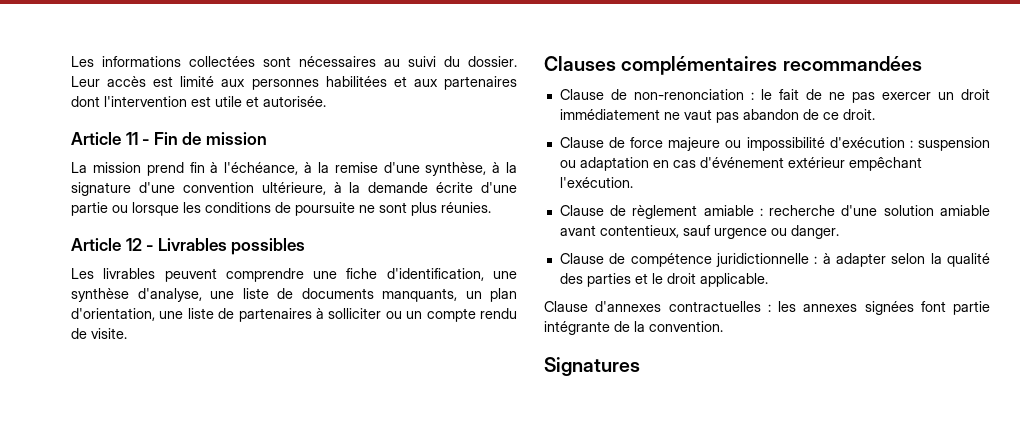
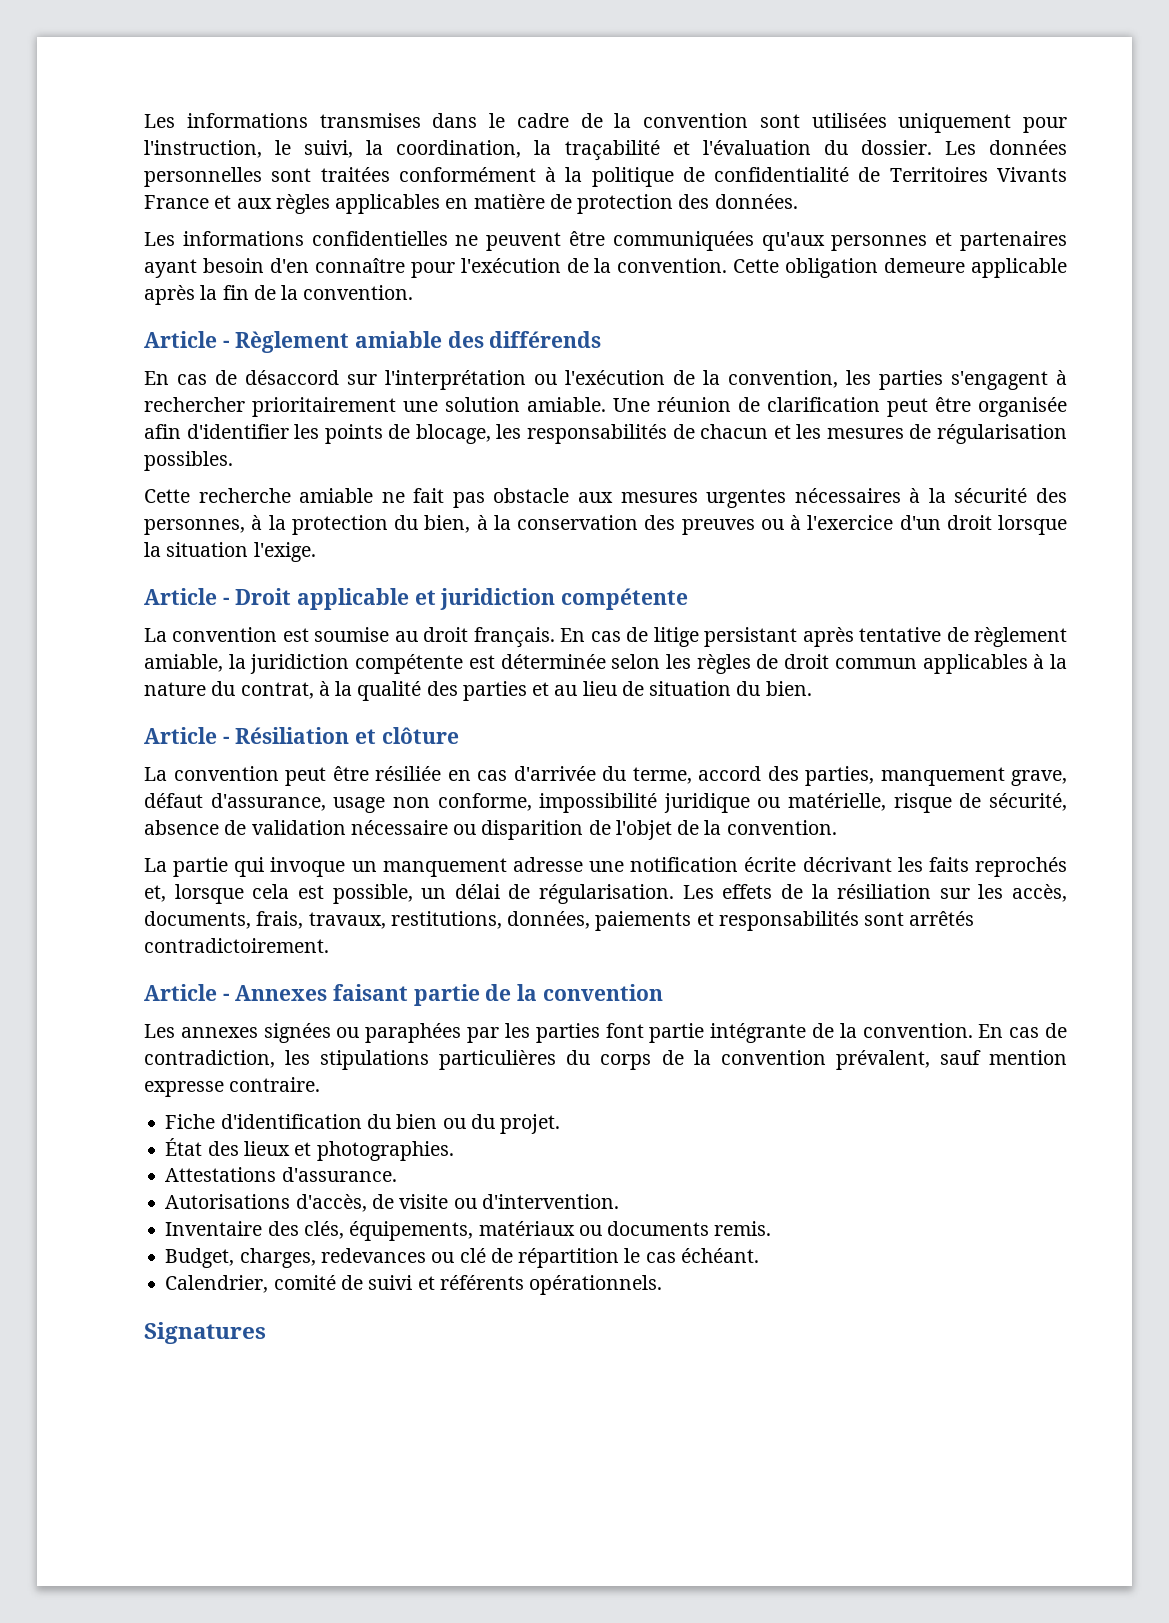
[71,56,517,67] [71,76,517,90] [71,96,326,107] [71,132,267,145] [71,162,517,176] [71,182,517,196] [71,202,491,216] [71,238,306,255] [71,268,517,282] [71,288,517,302] [71,308,517,322] [71,328,127,339] [544,56,922,75] [559,89,990,103] [559,109,875,123] [559,137,990,151] [559,157,922,171] [559,177,633,188] [559,205,990,219] [559,225,839,239] [559,253,991,267] [559,273,768,287] [544,301,914,315] Les informations collectées sont nécessaires au suivi du dossier. Leur accès est limité aux personnes habilitées et aux partenaires dont l'intervention est utile et autorisée. // Article 11 - Fin de mission // La mission prend fin à l'échéance, à la remise d'une synthèse, à la signature d'une convention ultérieure, à la demande écrite d'une partie ou lorsque les conditions de poursuite ne sont plus réunies. // Article 12 - Livrables possibles // Les livrables peuvent comprendre une fiche d'identification, une synthèse d'analyse, une liste de documents manquants, un plan d'orientation, une liste de partenaires à solliciter ou un compte rendu de visite. // Clauses complémentaires recommandées // Clause de non-renonciation : le fait de ne pas exercer un droit immédiatement ne vaut pas abandon de ce droit. // Clause de force majeure ou impossibilité d'exécution : suspension ou adaptation en cas d'événement extérieur empêchant l'exécution. // Clause de règlement amiable : recherche d'une solution amiable avant contentieux, sauf urgence ou danger. // Clause de compétence juridictionnelle : à adapter selon la qualité des parties et le droit applicable. // Clause d'annexes contractuelles : les annexes signées -> [144,113,1067,133] [144,140,1068,161] [144,167,1067,187] [144,194,798,214] [144,231,1067,251] [144,258,1067,278] [144,285,414,305] [144,331,602,353] [144,370,1067,390] [144,397,1067,417] [144,424,1067,444] [144,451,233,471] [144,488,1067,508] [144,515,1067,535] [144,542,316,562] [144,588,689,610] [144,627,1067,648] [144,654,1067,674] [144,681,812,701] [144,727,459,744] [144,766,1067,786] [144,793,1067,813] [144,820,837,840] [144,857,1068,877] [144,884,1067,904] [144,911,975,931] [144,938,329,953] [144,984,663,1006] [144,1023,600,1043] Les informations transmises dans le cadre de la convention sont utilisées uniquement pour l'instruction, le suivi, la coordination, la traçabilité et l'évaluation du dossier. Les données personnelles sont traitées conformément à la politique de confidentialité de Territoires Vivants France et aux règles applicables en matière de protection des données. // Les informations confidentielles ne peuvent être communiquées qu'aux personnes et partenaires ayant besoin d'en connaître pour l'exécution de la convention. Cette obligation demeure applicable après la fin de la convention. // Article - Règlement amiable des différends // En cas de désaccord sur l'interprétation ou l'exécution de la convention, les parties s'engagent à rechercher prioritairement une solution amiable. Une réunion de clarification peut être organisée afin d'identifier les points de blocage, les responsabilités de chacun et les mesures de régularisation possibles. // Cette recherche amiable ne fait pas obstacle aux mesures urgentes nécessaires à la sécurité des personnes, à la protection du bien, à la conservation des preuves ou à l'exercice d'un droit lorsque la situation l'exige. // Article - Droit applicable et juridiction compétente // La convention est soumise au droit français. En cas de litige persistant après tentative de règlement amiable, la juridiction compétente est déterminée selon les règles de droit commun applicables à la nature du contrat, à la qualité des parties et au lieu de situation du bien. // Article - Résiliation et clôture // La convention peut être résiliée en cas d'arrivée du terme, accord des parties, manquement grave, défaut d'assurance, usage non conforme, impossibilité juridique ou matérielle, risque de sécurité, absence de validation nécessaire ou disparition de l'objet de la convention. // La partie qui invoque un manquement adresse une notification écrite décrivant les faits reprochés et, lorsque cela est possible, un délai de régularisation. Les effets de la résiliation sur les accès, documents, frais, travaux, restitutions, données, paiements et responsabilités sont arrêtés contradictoirement. // Article - Annexes faisant partie de la convention // Les annexes signées ou paraphées par les parties
(723, 326) none -> [978,1023,1067,1038] [144,1050,1068,1070] [144,1077,321,1097] [165,1114,561,1134] [165,1138,454,1161] [165,1167,397,1182] [165,1194,619,1212] [165,1221,772,1241] [165,1248,759,1268] [165,1275,663,1295] En cas de contradiction, les stipulations particulières du corps de la convention prévalent, sauf mention expresse contraire. // Fiche d'identification du bien ou du projet. // État des lieux et photographies. // Attestations d'assurance. // Autorisations d'accès, de visite ou d'intervention. // Inventaire des clés, équipements, matériaux ou documents remis. // Budget, charges, redevances ou clé de répartition le cas échéant. // Calendrier, comité de suivi et référents opérationnels.

